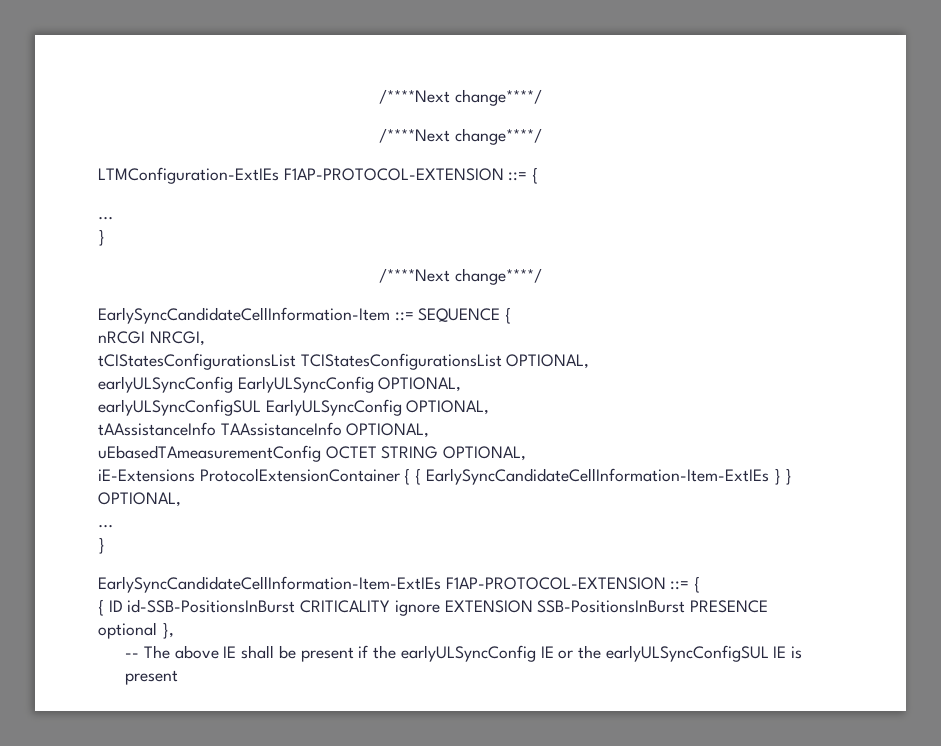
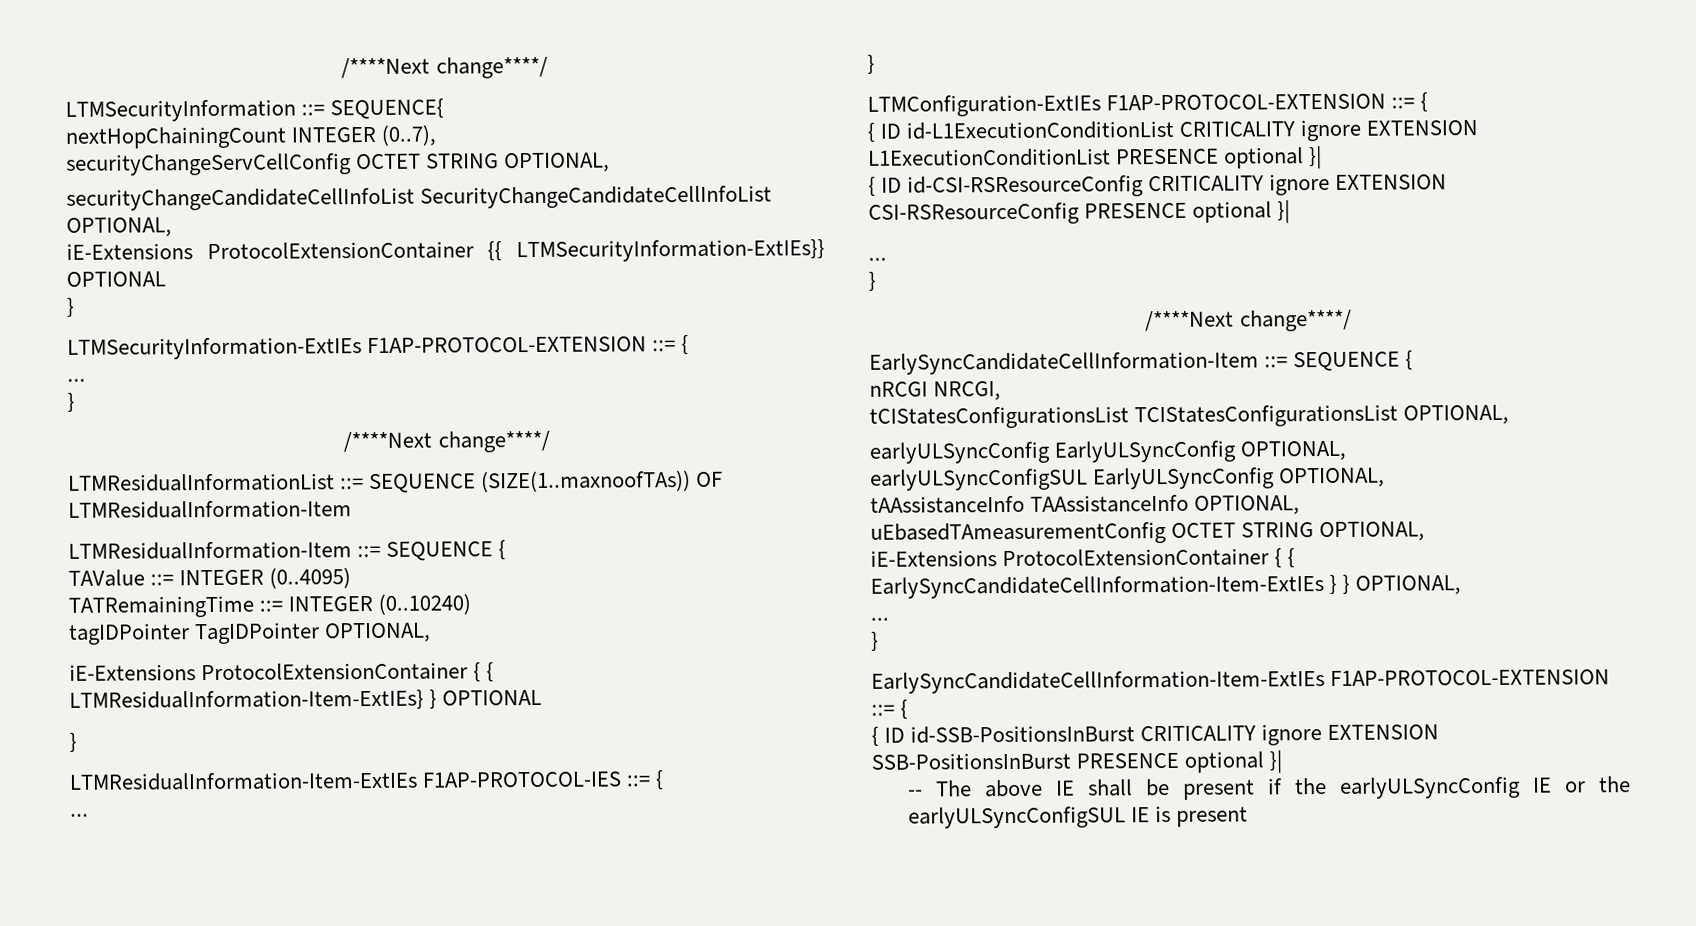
[379,89,542,106] [379,128,542,145] [98,167,539,184] /****Next change****/ // /****Next change****/ // LTMConfiguration-ExtIEs F1AP-PROTOCOL-EXTENSION ::= { -> [341,56,548,79] [65,98,445,122] [65,124,437,149] [66,152,611,176] [66,185,773,211] [66,217,172,237] [66,239,825,263] [66,271,166,287] [66,297,75,318] [67,334,690,360] [67,378,86,382] [67,392,75,413] [343,430,550,453] [68,469,724,494] [68,500,352,519] [68,540,507,561] [68,567,352,589] [68,593,472,618] [68,622,432,645] [69,662,495,683] [69,689,543,712] [69,732,77,753] [69,770,665,791] [70,813,89,817] [867,54,875,75] [867,92,1429,117] [867,119,1479,143] [868,146,1323,170] [868,173,1448,198] [868,200,1291,225] /****Next change****/ // LTMSecurityInformation ::= SEQUENCE{ // nextHopChainingCount INTEGER (0..7), // securityChangeServCellConfig OCTET STRING OPTIONAL, // securityChangeCandidateCellInfoList SecurityChangeCandidateCellInfoList OPTIONAL, // iE-Extensions ProtocolExtensionContainer {{ LTMSecurityInformation-ExtIEs}} OPTIONAL // } // LTMSecurityInformation-ExtIEs F1AP-PROTOCOL-EXTENSION ::= { // ... // } // /****Next change****/ // LTMResidualInformationList ::= SEQUENCE (SIZE(1..maxnoofTAs)) OF LTMResidualInformation-Item // LTMResidualInformation-Item ::= SEQUENCE { // TAValue ::= INTEGER (0..4095) // TATRemainingTime ::= INTEGER (0..10240) // tagIDPointer TagIDPointer OPTIONAL, // iE-Extensions ProtocolExtensionContainer { { LTMResidualInformation-Item-ExtIEs} } OPTIONAL // } // LTMResidualInformation-Item-ExtIEs F1AP-PROTOCOL-IES ::= { // ... // } // LTMConfiguration-ExtIEs F1AP-PROTOCOL-EXTENSION ::= { // { ID id-L1ExecutionConditionList CRITICALITY ignore EXTENSION L1ExecutionConditionList PRESENCE optional }| // { ID id-CSI-RSResourceConfig CRITICALITY ignore EXTENSION CSI-RSResourceConfig PRESENCE optional }|
[161,622,174,639] }, -> [1269,750,1283,774] }|

